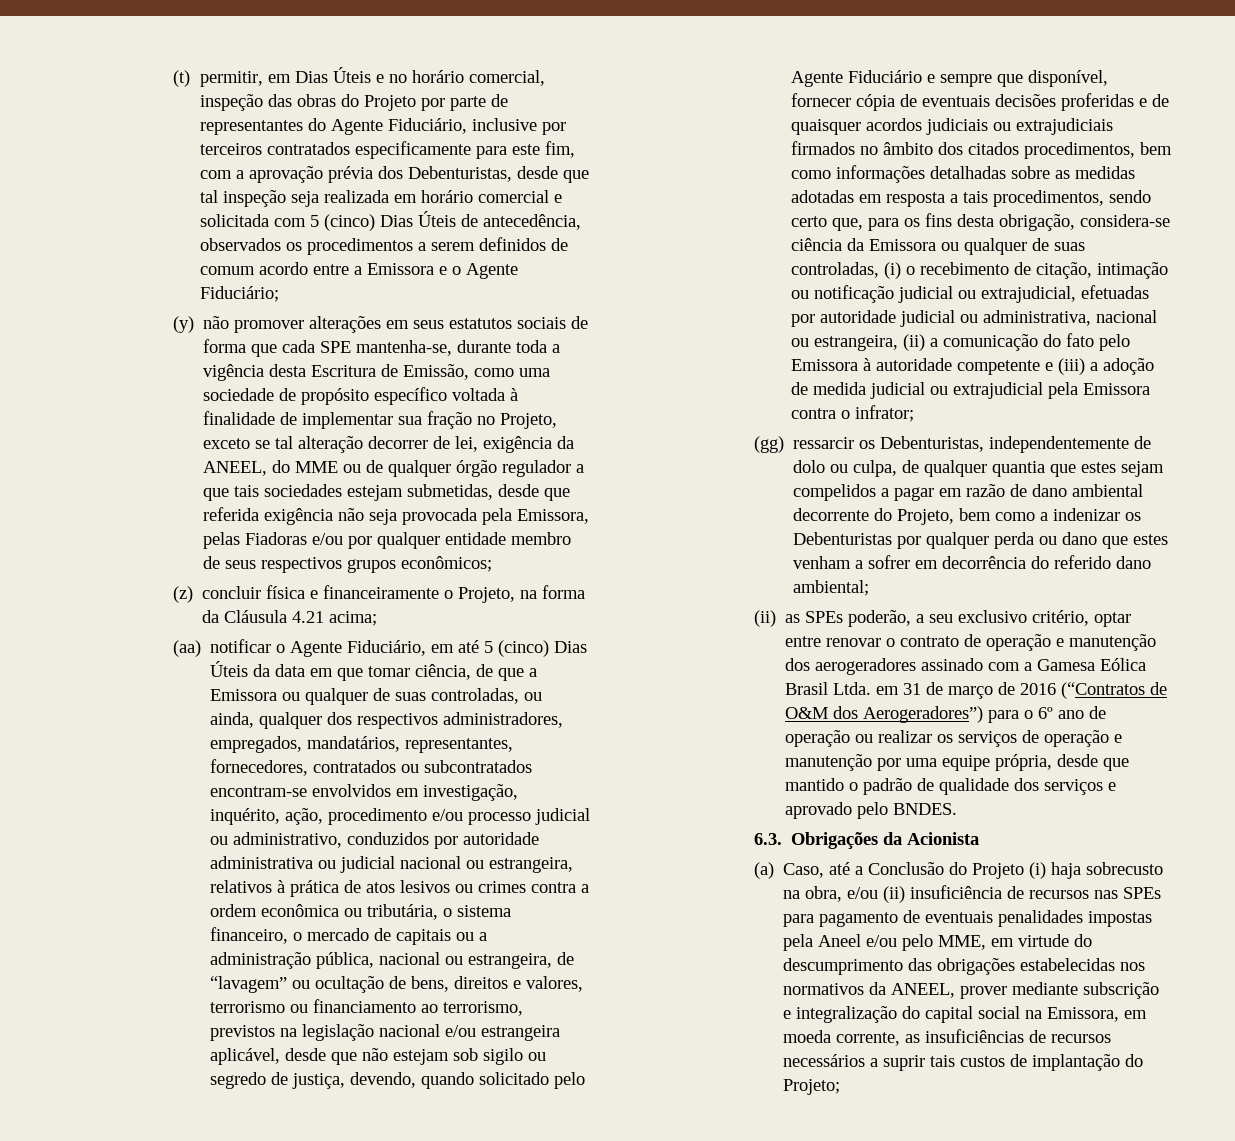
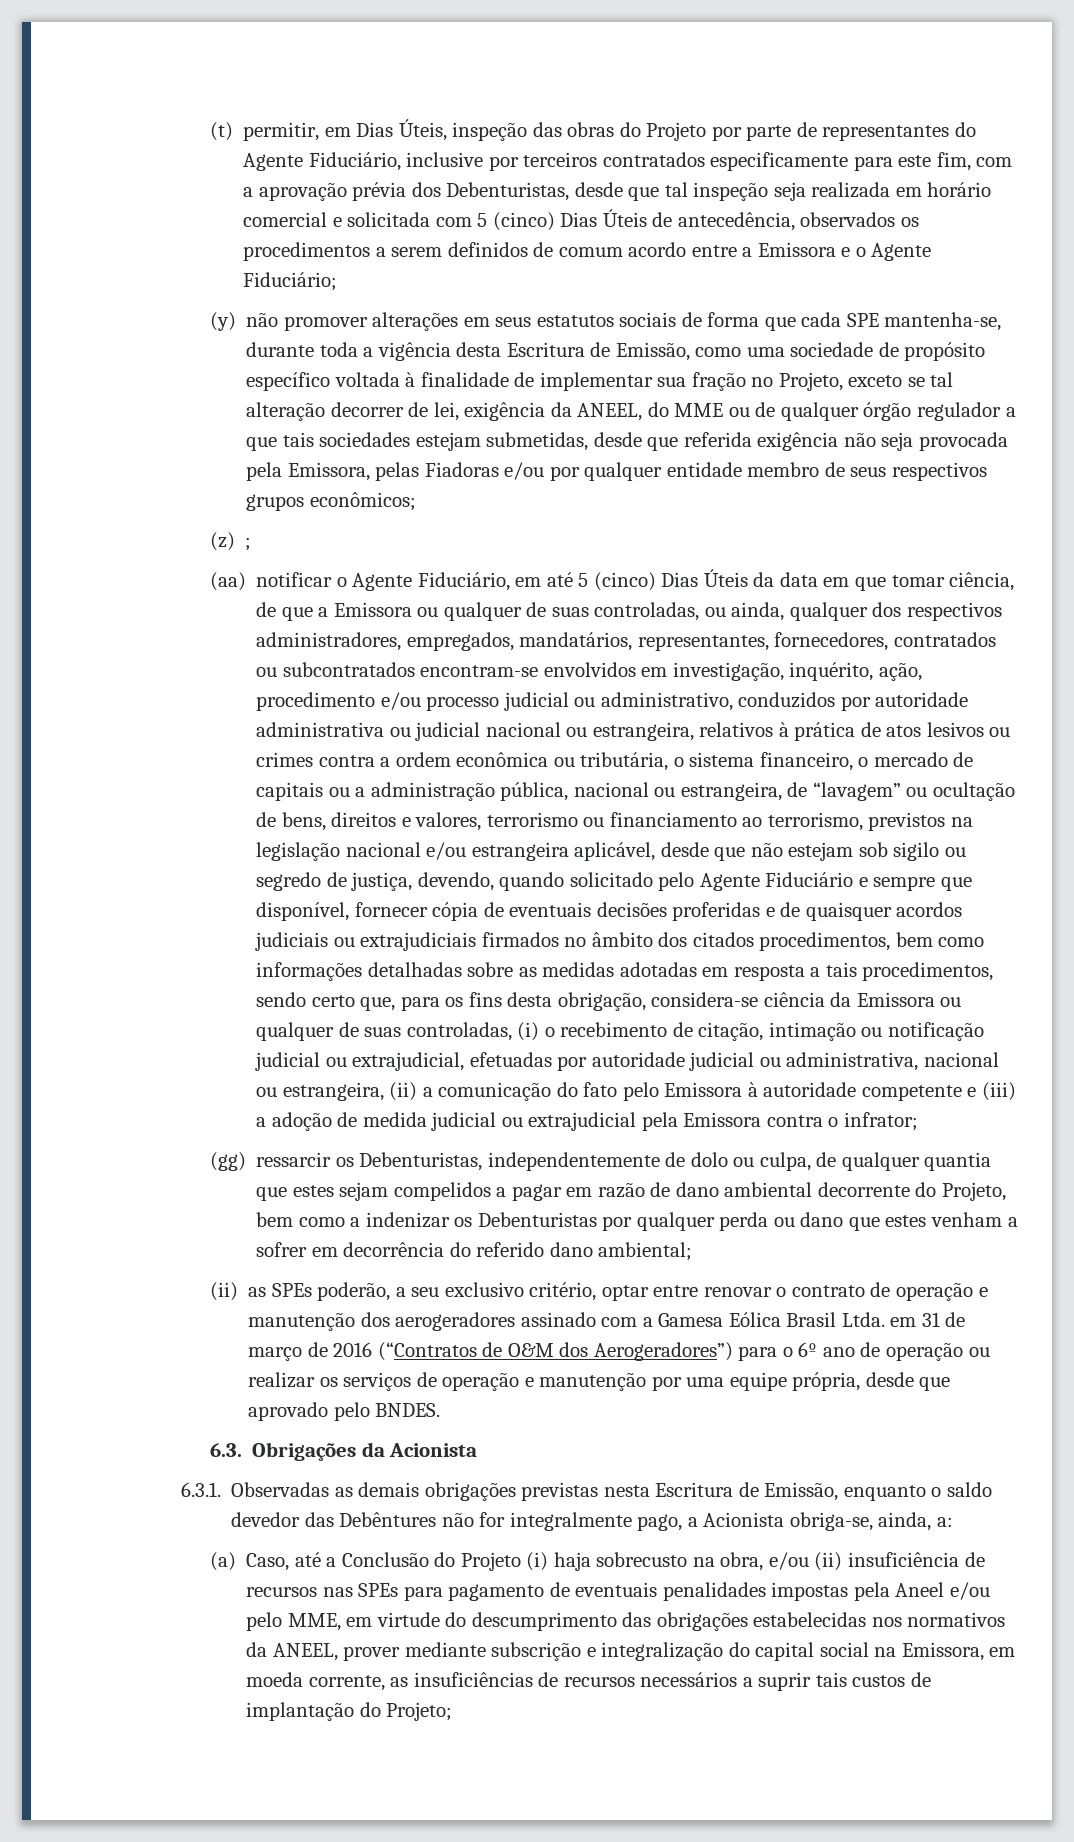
[333,67,546,86] Úteis e no horário comercial, -> [398,119,447,141] Úteis,
[202,585,586,603] [202,610,378,626] concluir física e financeiramente o Projeto, na forma da Cláusula 4.21 acima; -> [245,538,252,551] ;
[785,778,1117,795] mantido o padrão de qualidade dos serviços e -> (951, 1384) none
(980, 838) none -> [180,1482,992,1501] [231,1512,953,1531] // 6.3.1. Observadas as demais obrigações previstas nesta Escritura de Emissão, enquanto o saldo devedor das Debêntures não for integralmente pago, a Acionista obriga-se, ainda, a:

